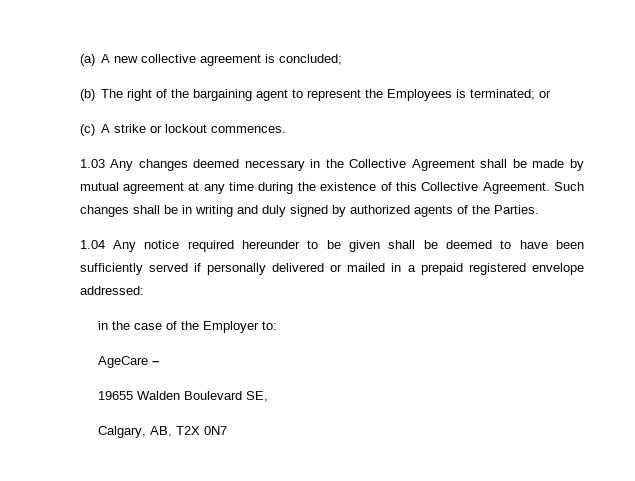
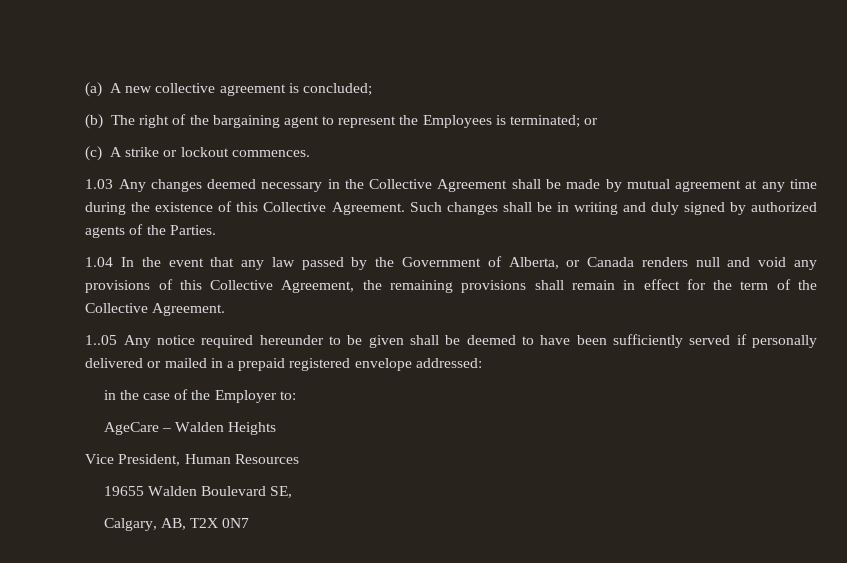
(105, 244) none -> [121,256,817,270] [85,279,817,293] [85,303,226,316] [85,335,118,345] In the event that any law passed by the Government of Alberta, or Canada renders null and void any provisions of this Collective Agreement, the remaining provisions shall remain in effect for the term of the Collective Agreement. // 1..05
(160, 362) none -> [175,422,277,435] [85,454,299,466] Walden Heights // Vice President, Human Resources

